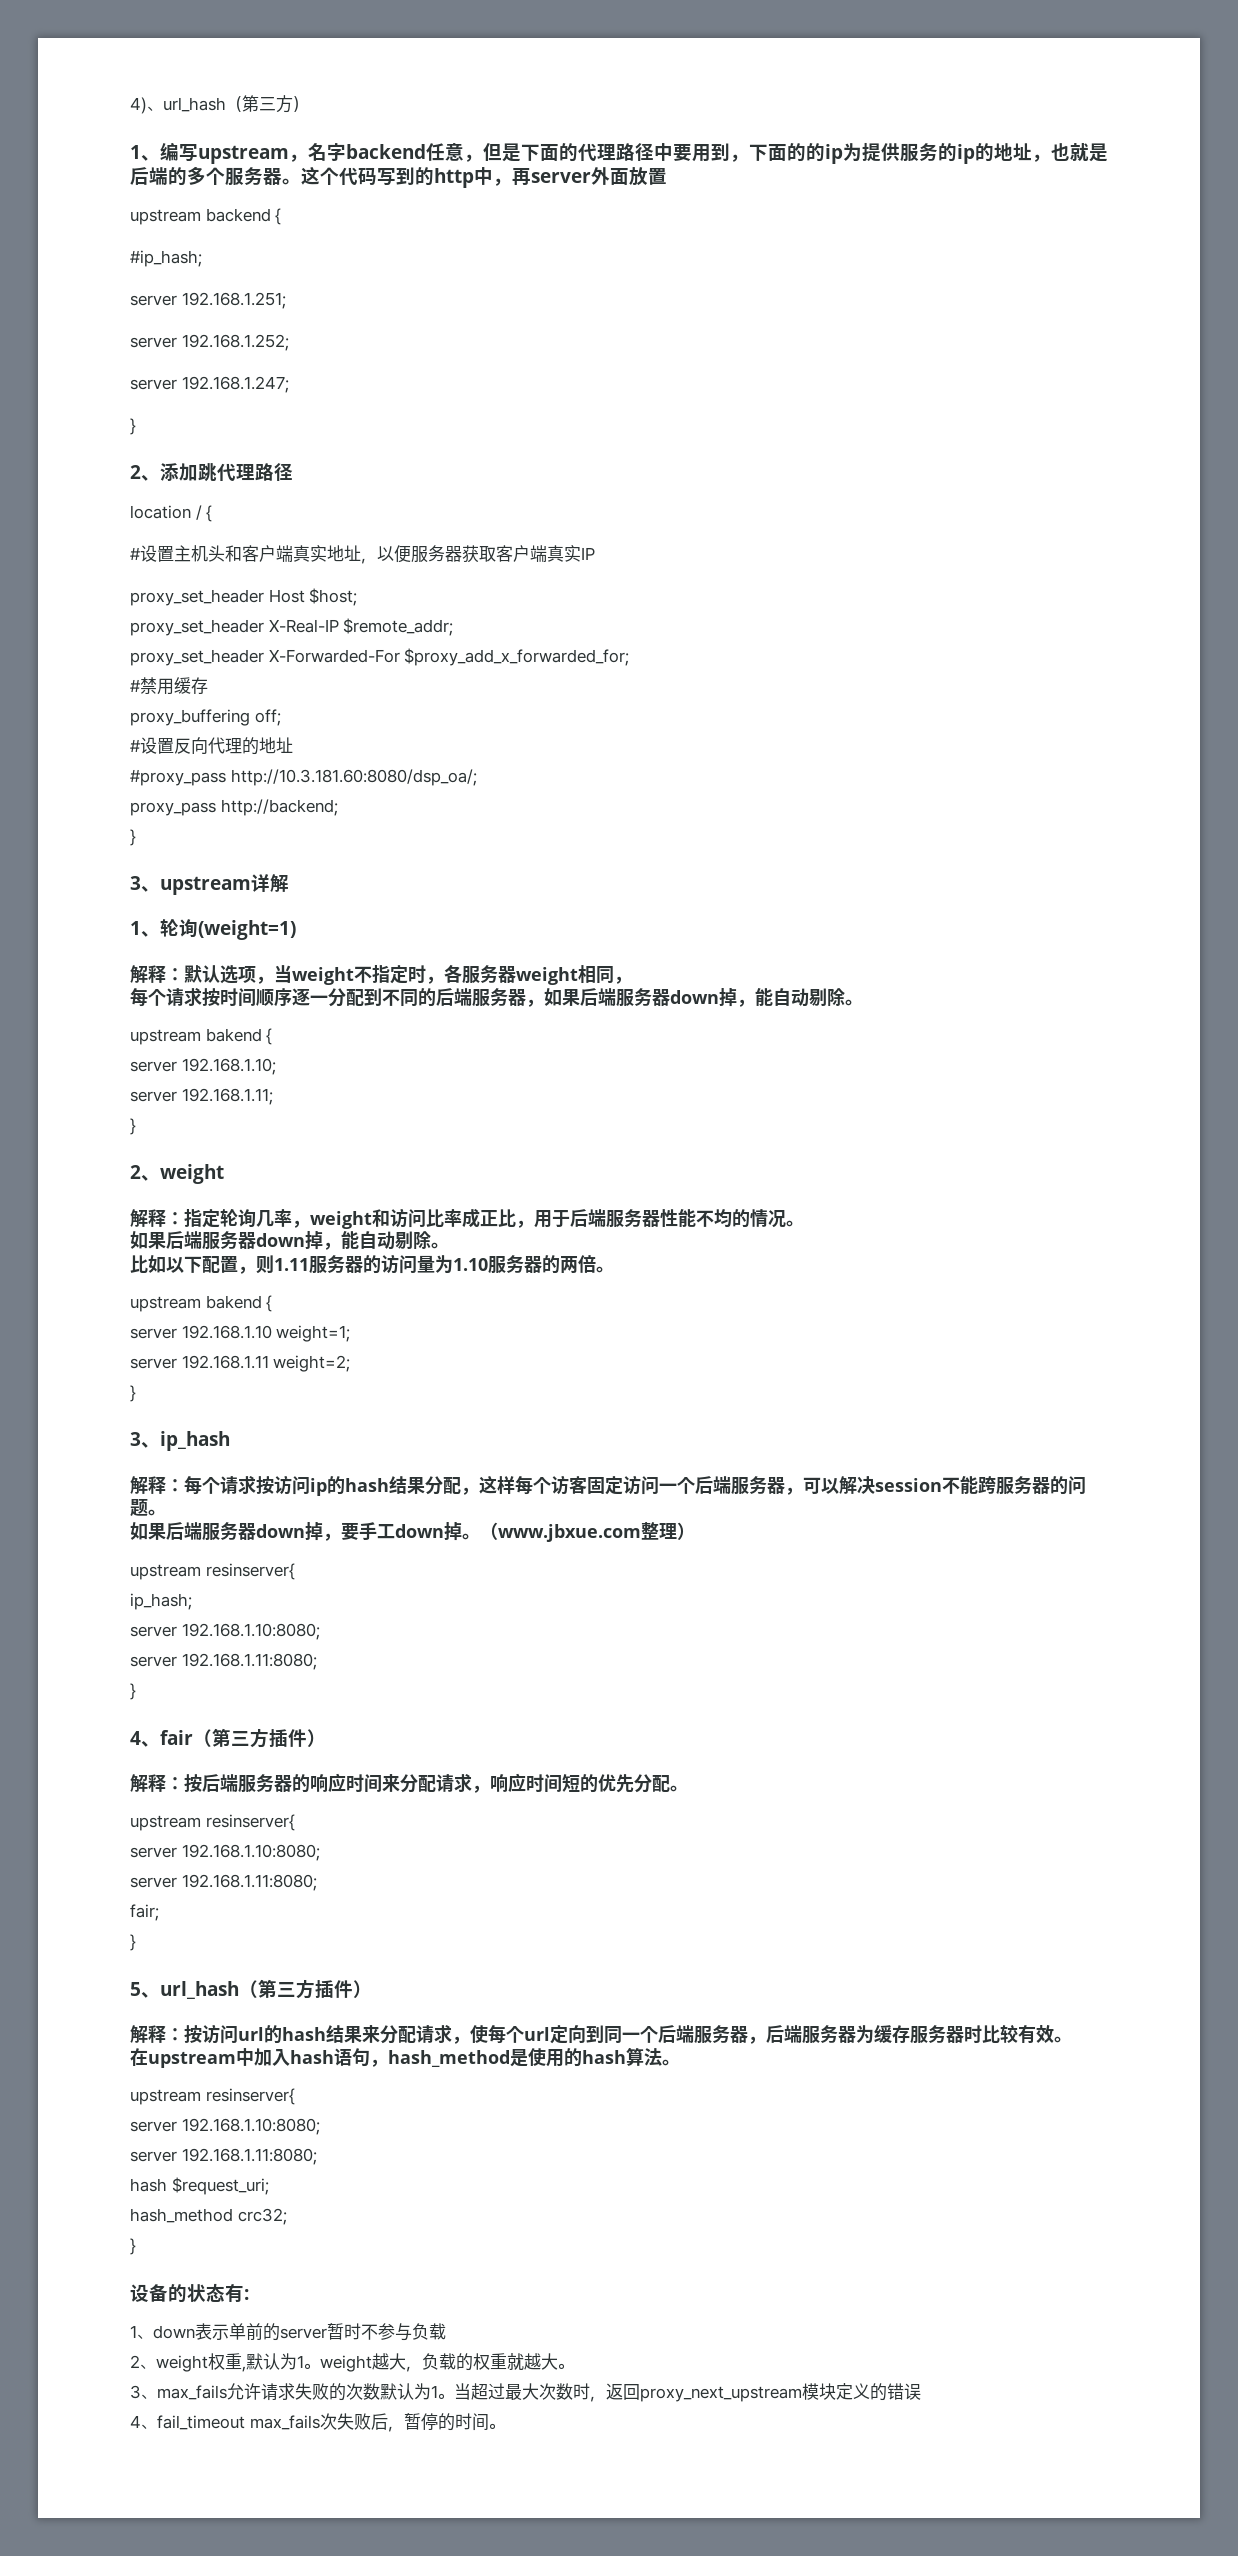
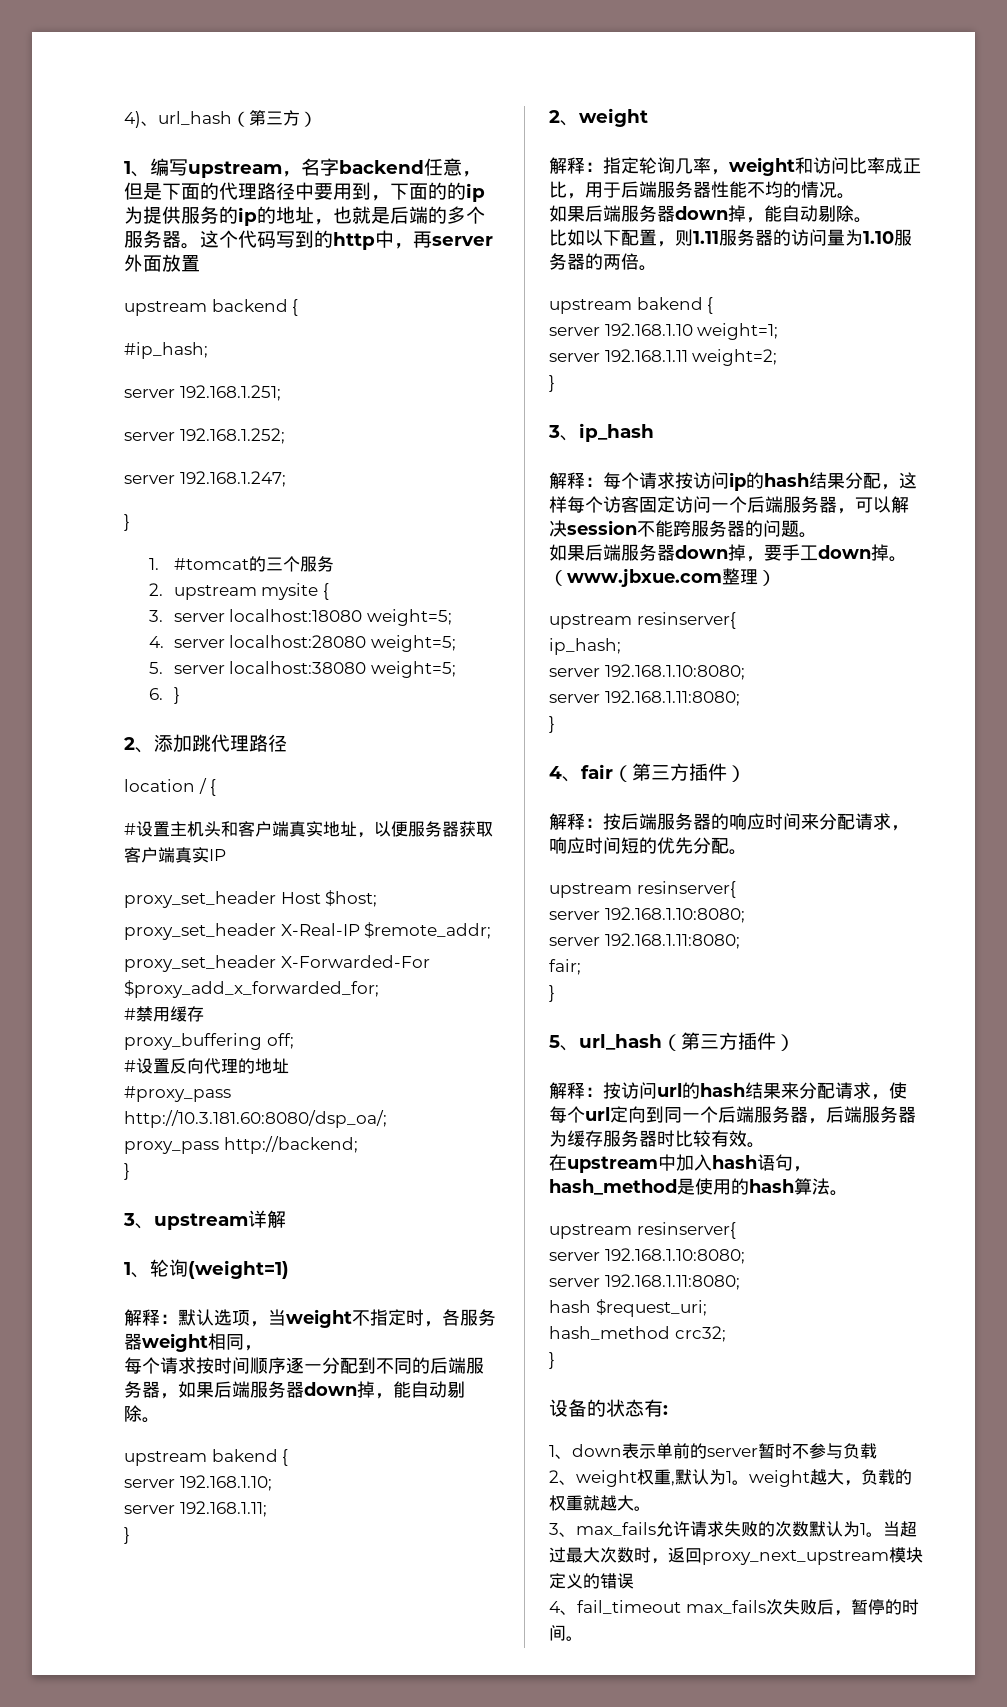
(136, 426) none -> [148,556,334,572] [148,583,329,600] [148,609,452,626] [148,635,456,652] [148,661,456,678] [148,687,180,704] // 1. #tomcat的三个服务 // 2. upstream mysite { // 3. server localhost:18080 weight=5; // 4. server localhost:28080 weight=5; // 5. server localhost:38080 weight=5; // 6. }

